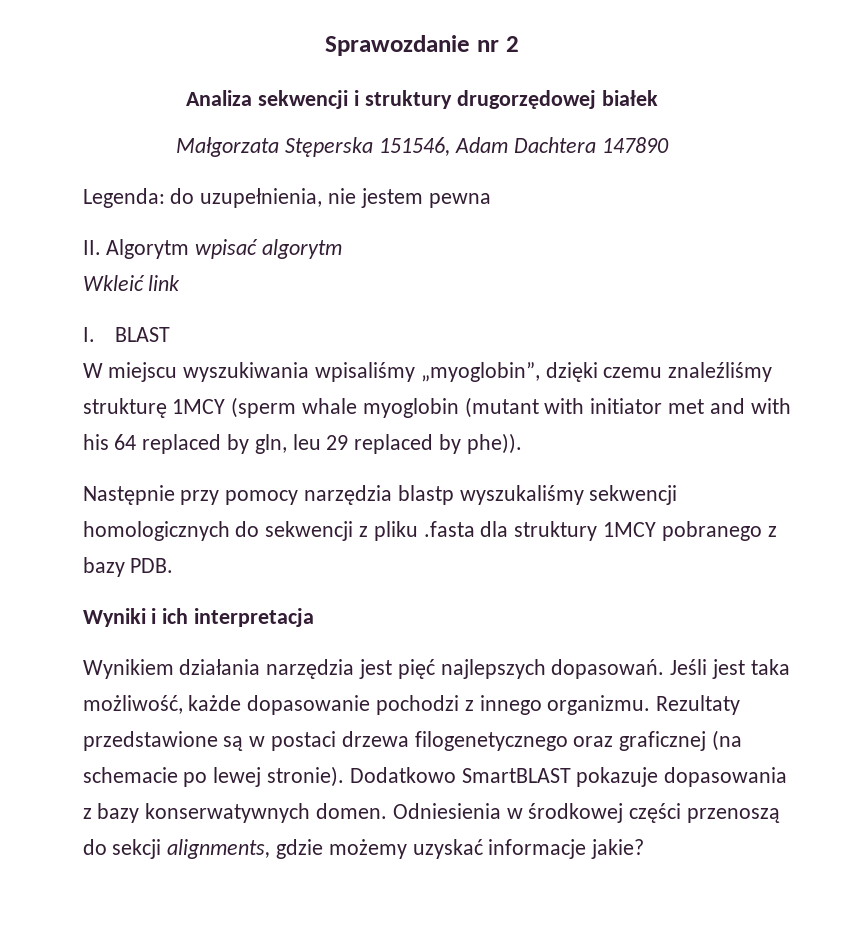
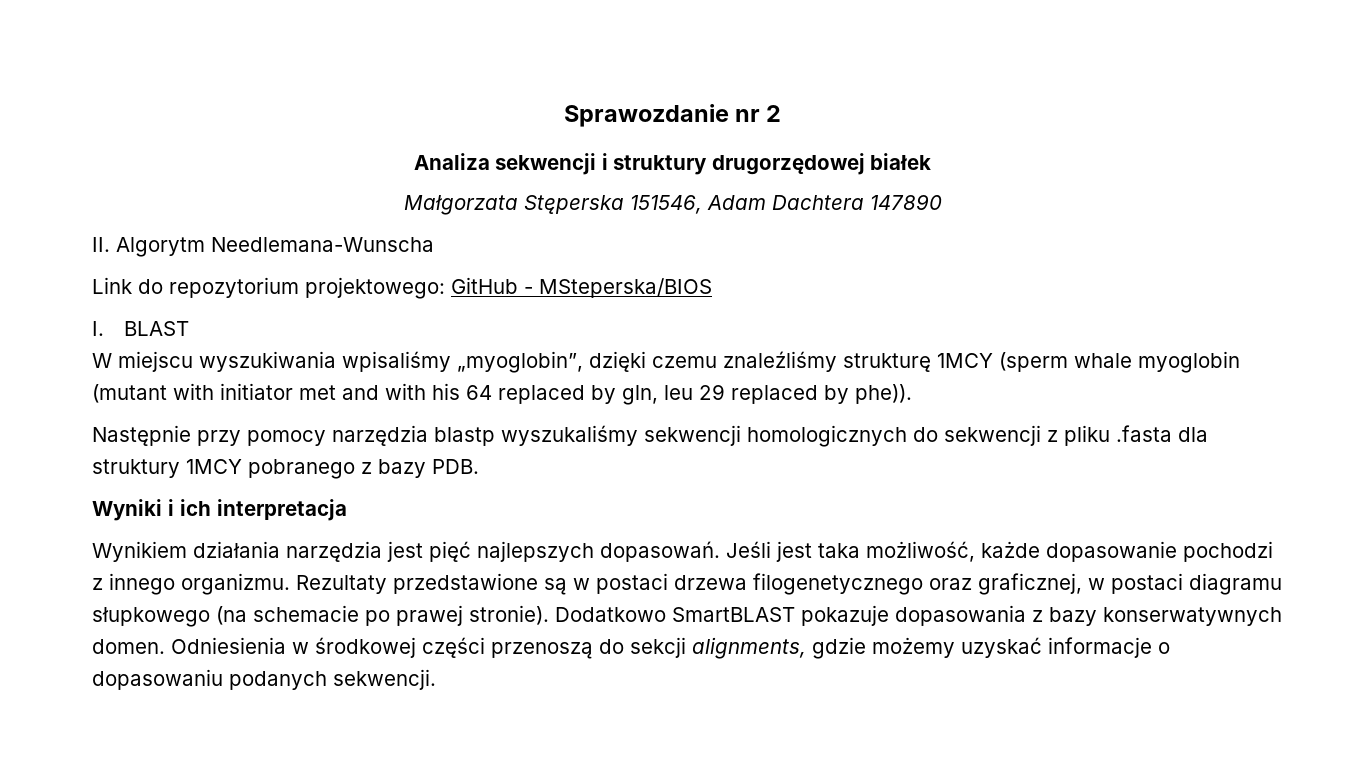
[82,188,491,208] [82,239,342,259] [82,275,181,291] Legenda: do uzupełnienia, nie jestem pewna // II. Algorytm wpisać algorytm // Wkleić link -> [92,237,435,257] [92,277,713,299] II. Algorytm Needlemana-Wunscha // Link do repozytorium projektowego: GitHub - MSteperska/BIOS
[619,731,707,751] graficznej -> [978,573,1283,595] [92,607,211,627] graficznej, w postaci diagramu słupkowego
[213,767,262,787] lewej -> [396,605,464,626] prawej
[591,839,645,859] jakie? -> [1158,642,1171,654] [92,669,437,690] o dopasowaniu podanych sekwencji.

